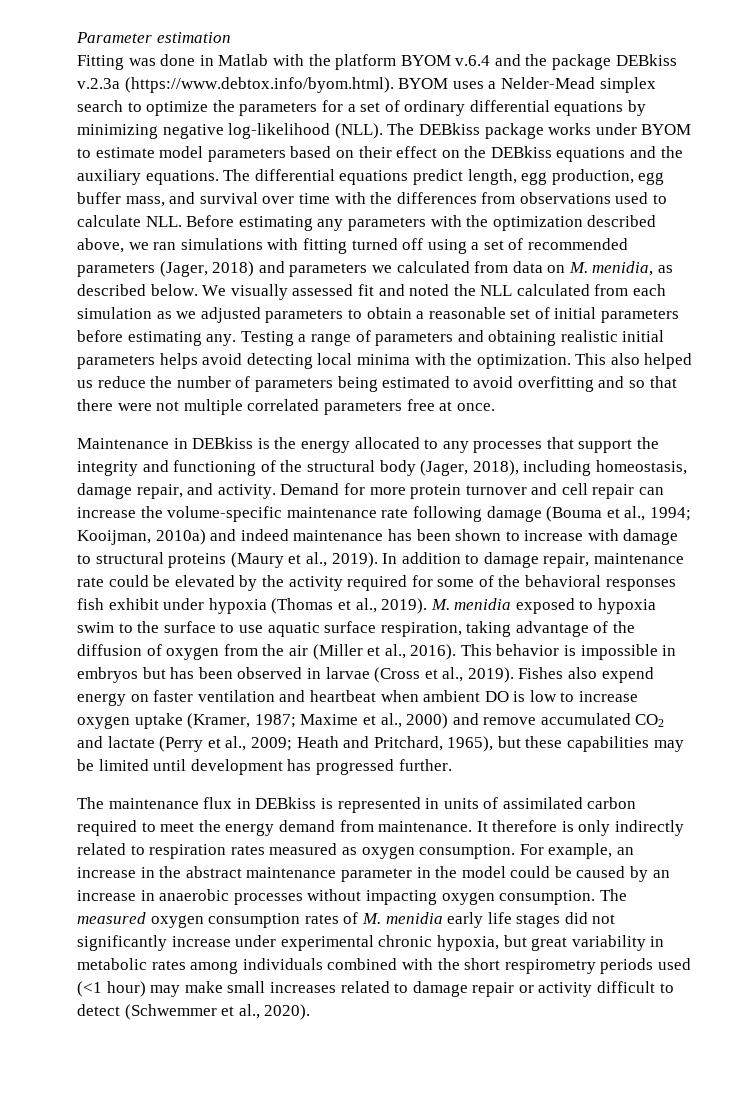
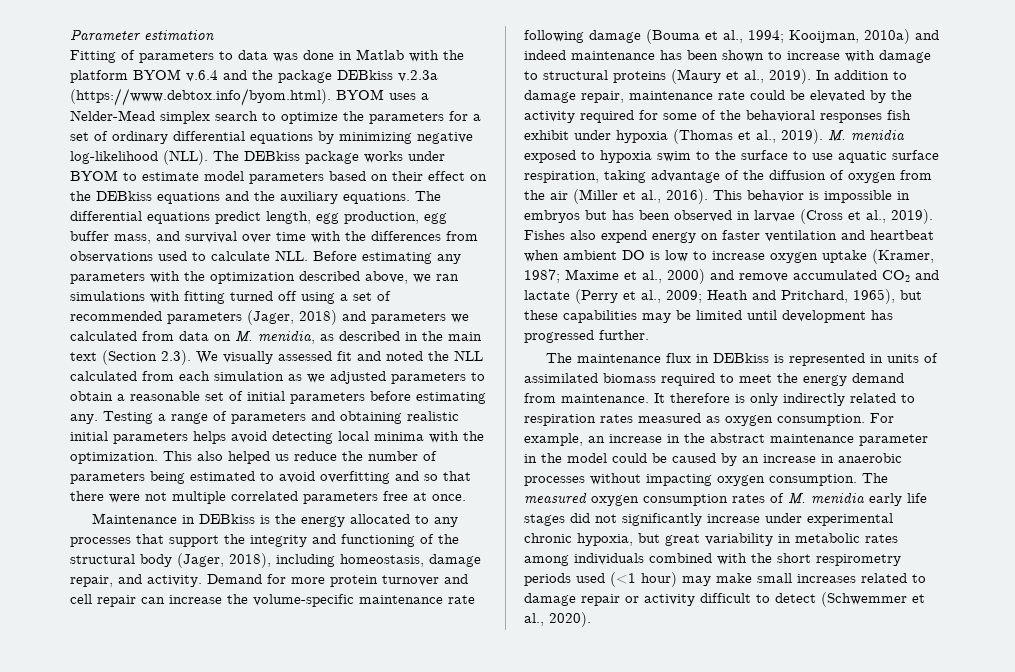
(124, 62) none -> [121,50,268,63] of parameters to data
[150,284,198,296] below. -> [405,331,482,341] [70,350,191,365] in the main text (Section 2.3).
[587,797,637,809] carbon -> [603,373,656,383] biomass

